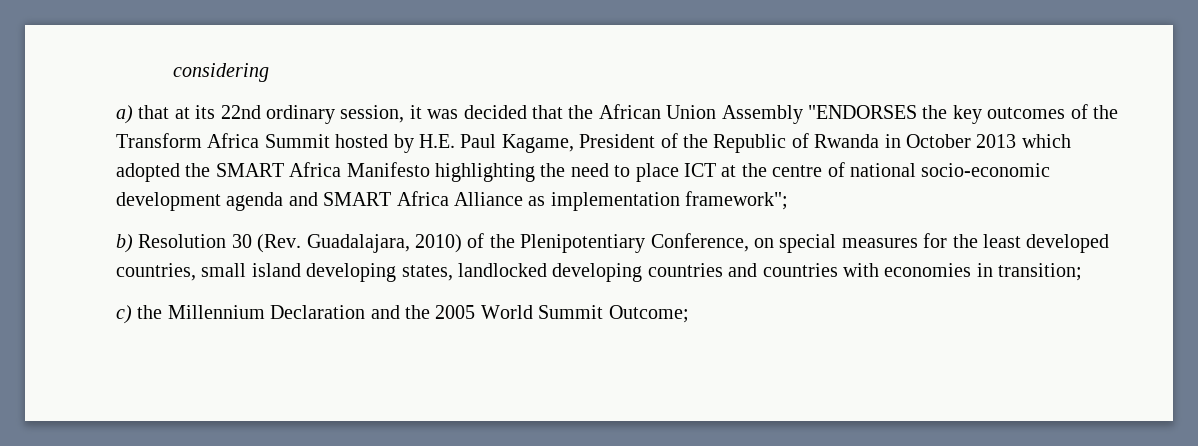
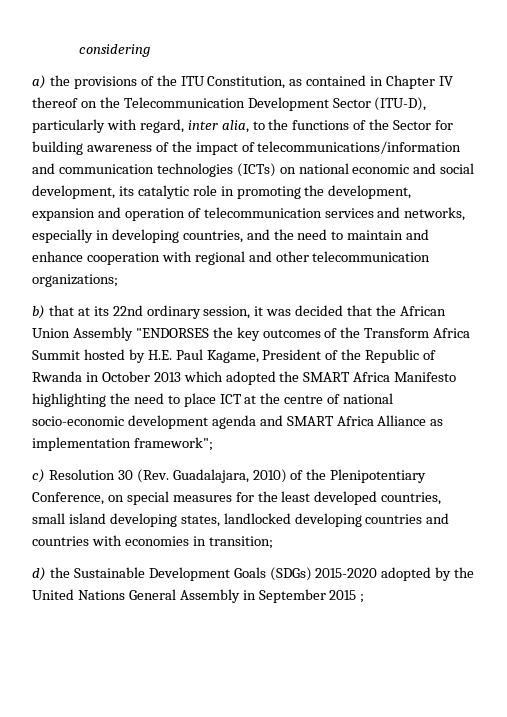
(133, 114) none -> [49,75,454,89] [32,97,427,111] [32,119,454,133] [32,141,462,155] [32,163,475,177] [32,185,412,199] [32,207,466,221] [32,229,430,243] [32,251,431,265] [32,274,118,287] [32,305,45,319] the provisions of the ITU Constitution, as contained in Chapter IV thereof on the Telecommunication Development Sector (ITU-D), particularly with regard, inter alia, to the functions of the Sector for building awareness of the impact of telecommunications/information and communication technologies (ICTs) on national economic and social development, its catalytic role in promoting the development, expansion and operation of telecommunication services and networks, especially in developing countries, and the need to maintain and enhance cooperation with regional and other telecommunication organizations; // b)
[116,234,133,253] b) -> [32,469,45,483] c)
[116,305,689,324] c) the Millennium Declaration and the 2005 World Summit Outcome; -> [32,567,475,581] [32,589,365,603] d) the Sustainable Development Goals (SDGs) 2015-2020 adopted by the United Nations General Assembly in September 2015 ;

